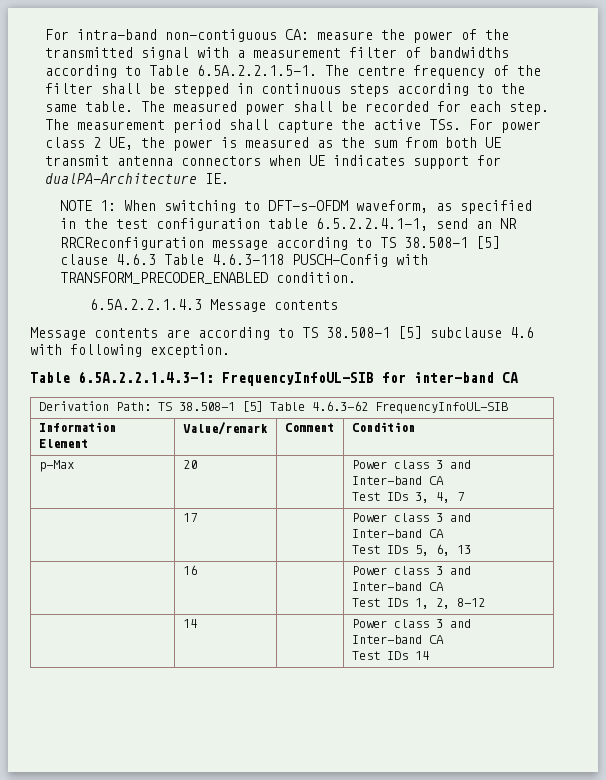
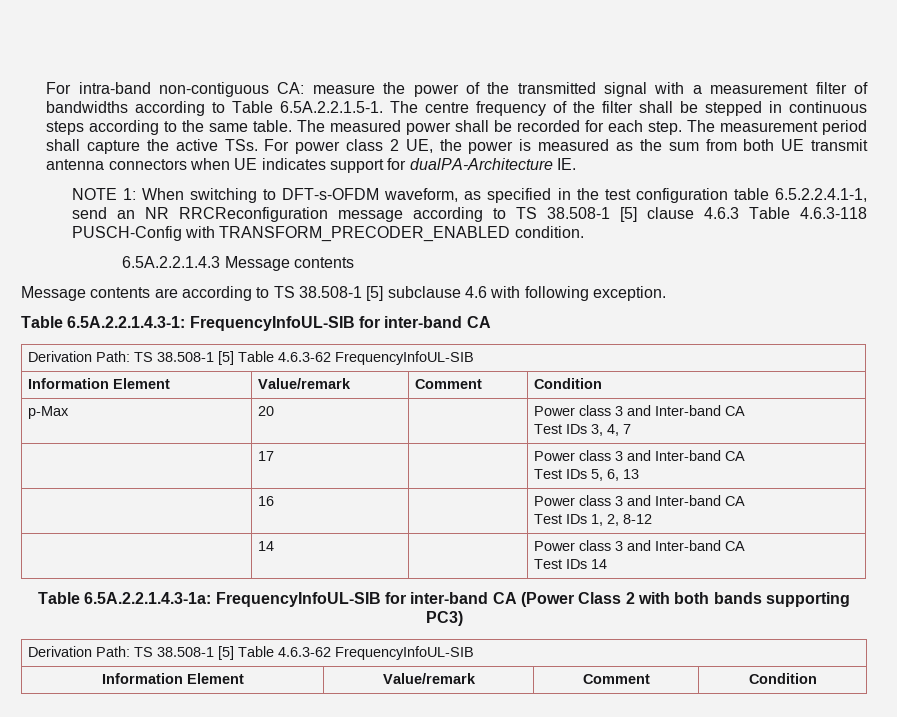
(429, 655) none -> [38,592,850,607] [425,611,463,626] [27,646,474,660] [101,673,244,684] [382,673,476,684] [582,674,650,684] [748,673,817,684] // Table 6.5A.2.2.1.4.3-1a: FrequencyInfoUL-SIB for inter-band CA (Power Class 2 with both bands supporting PC3) // Derivation Path: TS 38.508-1 [5] Table 4.6.3-62 FrequencyInfoUL-SIB // Information Element | Value/remark | Comment | Condition

